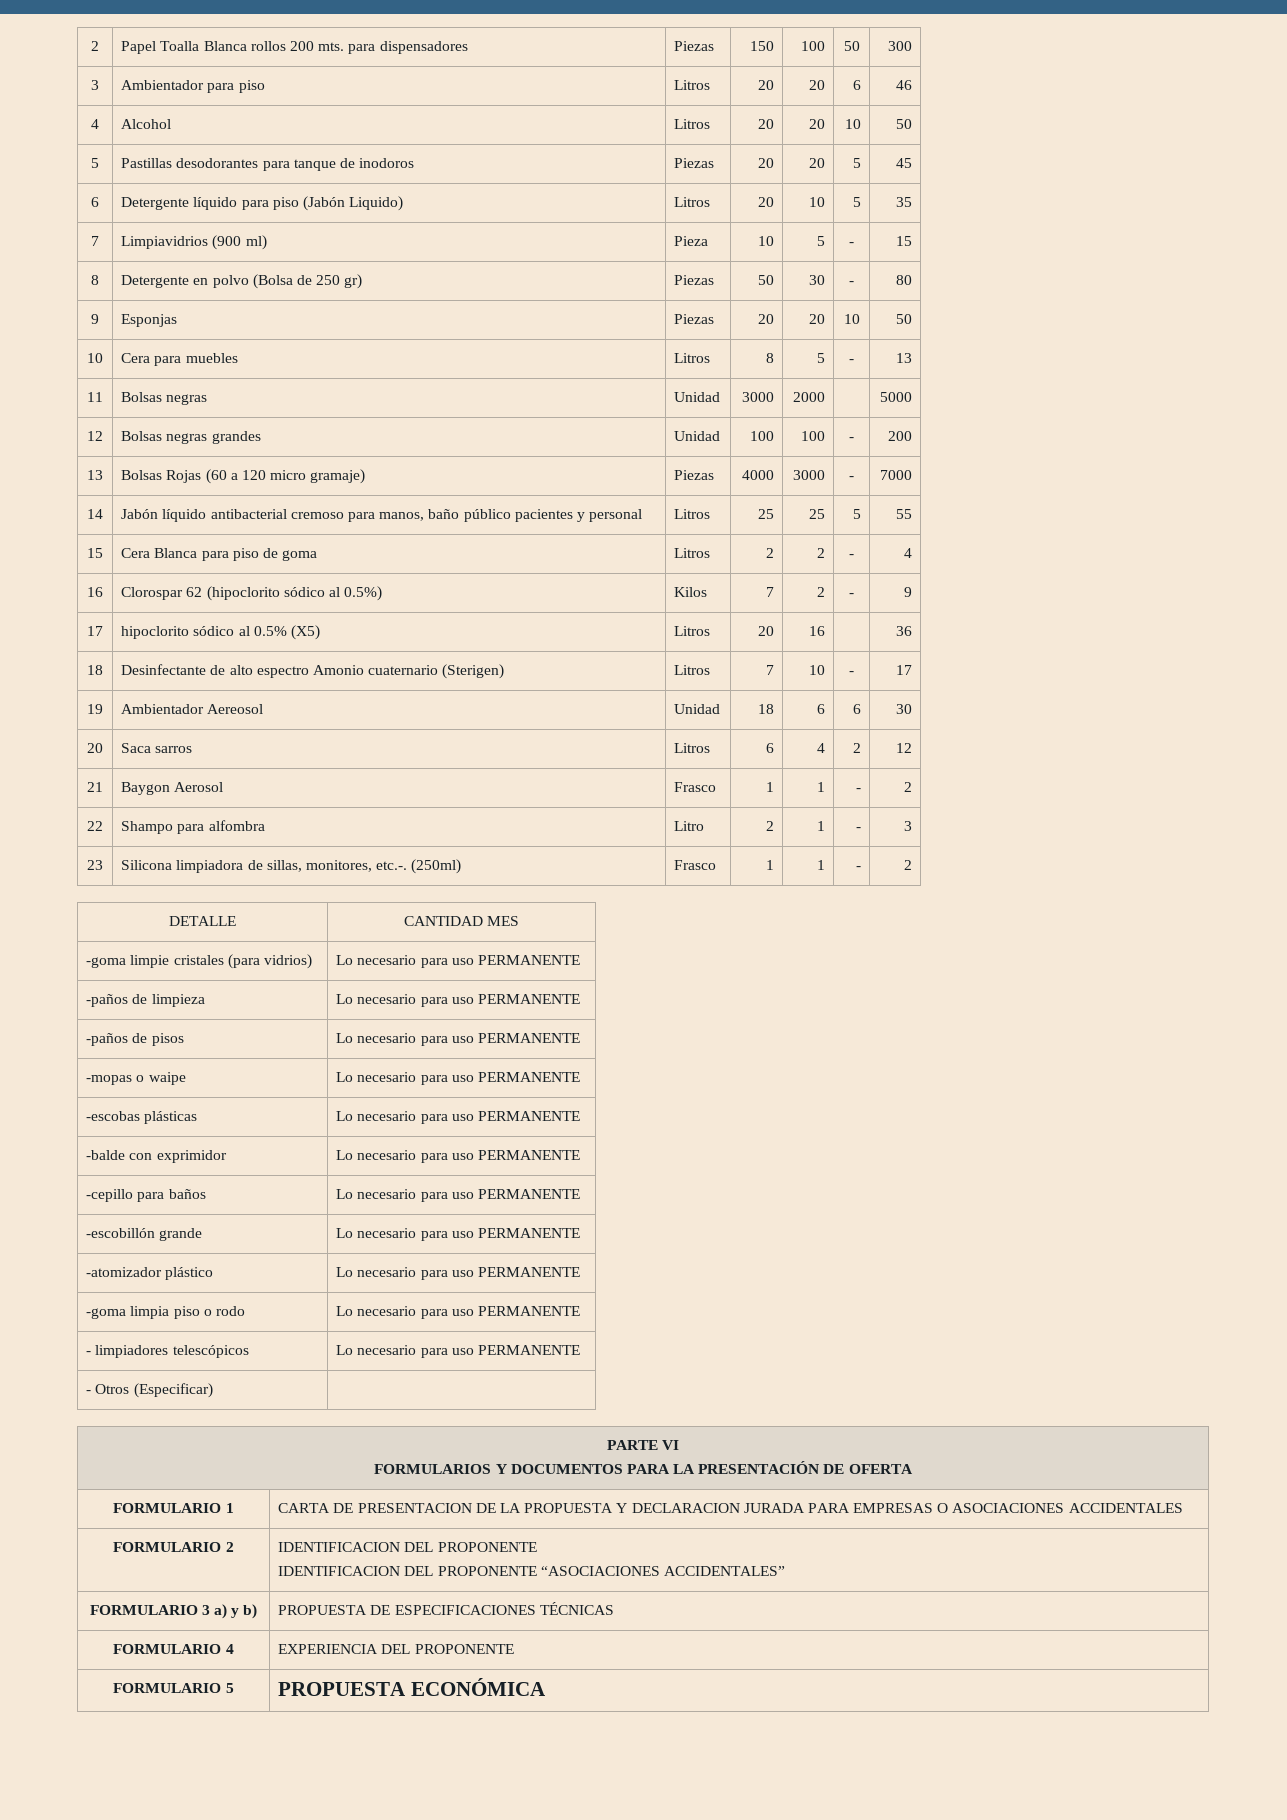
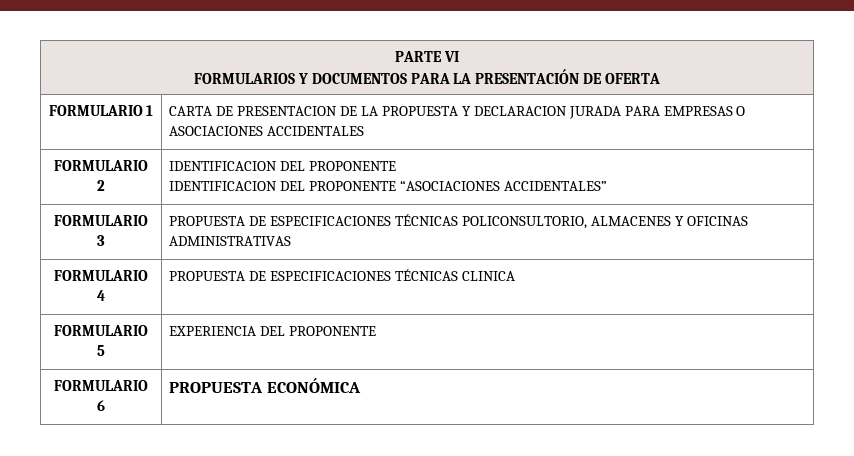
[91,41,99,51] [121,41,468,54] [674,41,715,51] [749,41,774,51] [800,41,825,51] [843,41,860,51] [887,41,912,51] [91,80,99,90] [121,80,265,93] [674,80,711,90] [757,80,774,90] [808,80,825,90] [852,80,861,90] [895,80,912,90] [91,119,99,129] [121,119,172,129] [674,119,711,129] [757,119,774,129] [808,119,825,129] [844,119,861,129] [895,119,912,129] [91,158,99,168] [121,158,415,171] [674,158,715,168] [757,158,774,168] [808,158,825,168] [852,158,861,168] [895,158,912,168] [91,197,99,207] [121,196,404,211] [674,197,711,207] [757,197,774,207] [808,197,825,207] [852,197,861,207] [895,197,912,207] [91,236,99,246] [121,235,267,250] [674,236,709,246] [757,236,774,246] [816,236,825,246] [849,242,854,246] [895,236,912,246] [91,275,99,285] [121,274,363,289] [674,275,715,285] [757,275,774,285] [808,275,825,285] [849,281,854,285] [895,275,912,285] [91,314,99,324] [121,314,178,327] [674,314,715,324] [757,314,774,324] [808,314,825,324] [843,314,860,324] [895,314,912,324] [87,353,103,363] [121,353,238,366] [674,353,711,363] [765,353,774,363] [816,353,825,363] [849,359,854,363] [895,353,912,363] [87,392,103,402] [121,392,208,405] [674,392,721,402] [741,392,774,402] [792,392,825,402] [879,392,912,402] [87,431,103,441] [121,431,261,444] [674,431,721,441] [749,431,774,441] [800,431,825,441] [849,437,854,441] [887,431,912,441] [87,470,103,480] [121,469,366,484] [674,470,715,480] [741,470,774,480] [792,470,825,480] [849,476,854,480] [879,470,912,480] [87,509,103,519] [121,509,643,522] [674,509,711,519] [757,509,774,519] [808,509,825,519] [852,509,861,519] [895,509,912,519] [87,548,103,558] [121,548,318,561] [674,548,711,558] [765,548,774,558] [816,548,825,558] [849,554,854,558] [903,548,912,558] [87,587,103,597] [121,586,383,601] [674,587,708,597] [765,587,774,597] [816,587,825,597] [849,593,854,597] [903,587,912,597] [87,626,103,636] [121,625,320,640] [674,626,711,636] [757,626,774,636] [808,626,825,636] [895,626,912,636] [87,665,103,675] [121,664,505,679] [674,665,711,675] [765,665,774,675] [808,665,825,675] [849,671,854,675] [895,665,912,675] [87,704,103,714] [121,704,264,714] [674,704,721,714] [757,704,774,714] [816,704,825,714] [852,704,861,714] [895,704,912,714] [87,743,103,753] [121,743,193,753] [674,743,711,753] [765,743,774,753] [816,743,825,753] [852,743,861,753] [895,743,912,753] [87,782,103,792] [121,782,224,795] [674,782,717,792] [765,782,774,792] [816,782,825,792] [855,788,861,792] [903,782,912,792] [87,821,103,831] [121,820,265,834] [674,821,705,831] [765,821,774,831] [816,821,825,831] [855,827,861,831] [903,821,912,831] [87,860,103,870] [121,859,462,874] [674,860,717,870] [765,860,774,870] [816,860,825,870] [855,866,861,870] [903,860,912,870] [169,916,236,926] [403,916,520,926] [86,954,312,969] [336,955,580,968] [86,994,205,1007] [336,994,580,1007] [86,1033,184,1046] [336,1033,580,1046] [86,1072,186,1085] [336,1072,580,1085] [86,1111,198,1124] [336,1111,580,1124] [86,1150,227,1163] [336,1150,580,1163] [86,1189,206,1202] [336,1189,580,1202] [86,1228,203,1241] [336,1228,580,1241] [86,1267,214,1280] [336,1267,580,1280] [86,1306,245,1319] [336,1306,580,1319] [86,1345,249,1358] [336,1345,580,1358] [86,1383,213,1398] 2 | Papel Toalla Blanca rollos 200 mts. para dispensadores | Piezas | 150 | 100 | 50 | 300 // 3 | Ambientador para piso | Litros | 20 | 20 | 6 | 46 // 4 | Alcohol | Litros | 20 | 20 | 10 | 50 // 5 | Pastillas desodorantes para tanque de inodoros | Piezas | 20 | 20 | 5 | 45 // 6 | Detergente líquido para piso (Jabón Liquido) | Litros | 20 | 10 | 5 | 35 // 7 | Limpiavidrios (900 ml) | Pieza | 10 | 5 | - | 15 // 8 | Detergente en polvo (Bolsa de 250 gr) | Piezas | 50 | 30 | - | 80 // 9 | Esponjas | Piezas | 20 | 20 | 10 | 50 // 10 | Cera para muebles | Litros | 8 | 5 | - | 13 // 11 | Bolsas negras | Unidad | 3000 | 2000 | | 5000 // 12 | Bolsas negras grandes | Unidad | 100 | 100 | - | 200 // 13 | Bolsas Rojas (60 a 120 micro gramaje) | Piezas | 4000 | 3000 | - | 7000 // 14 | Jabón líquido antibacterial cremoso para manos, baño público pacientes y personal | Litros | 25 | 25 | 5 | 55 // 15 | Cera Blanca para piso de goma | Litros | 2 | 2 | - | 4 // 16 | Clorospar 62 (hipoclorito sódico al 0.5%) | Kilos | 7 | 2 | - | 9 // 17 | hipoclorito sódico al 0.5% (X5) | Litros | 20 | 16 | | 36 // 18 | Desinfectante de alto espectro Amonio cuaternario (Sterigen) | Litros | 7 | 10 | - | 17 // 19 | Ambientador Aereosol | Unidad | 18 | 6 | 6 | 30 // 20 | Saca sarros | Litros | 6 | 4 | 2 | 12 // 21 | Baygon Aerosol | Frasco | 1 | 1 | - | 2 // 22 | Shampo para alfombra | Litro | 2 | 1 | - | 3 // 23 | Silicona limpiadora de sillas, monitores, etc.-. (250ml) | Frasco | 1 | 1 | - | 2 // DETALLE | CANTIDAD MES // -goma limpie cristales (para vidrios) | Lo necesario para uso PERMANENTE // -paños de limpieza | Lo necesario para uso PERMANENTE // -paños de pisos | Lo necesario para uso PERMANENTE // -mopas o waipe | Lo necesario para uso PERMANENTE // -escobas plásticas | Lo necesario para uso PERMANENTE // -balde con exprimidor | Lo necesario para uso PERMANENTE // -cepillo para baños | Lo necesario para uso PERMANENTE // -escobillón grande | Lo necesario para uso PERMANENTE // -atomizador plástico | Lo necesario para uso PERMANENTE // -goma limpia piso o rodo | Lo necesario para uso PERMANENTE // - limpiadores telescópicos | Lo necesario para uso PERMANENTE // - Otros (Especificar) | // -> (395, 56) none
[214,1604,258,1619] [278,1602,614,1615] [113,1644,234,1654] a) y b) | PROPUESTA DE ESPECIFICACIONES TÉCNICAS // FORMULARIO 4 -> [169,214,748,229] [169,236,292,246] [54,270,148,281] [97,290,105,301] [169,269,516,281] [54,325,148,336] [97,345,105,356] | PROPUESTA DE ESPECIFICACIONES TÉCNICAS POLICONSULTORIO, ALMACENES Y OFICINAS ADMINISTRATIVAS // FORMULARIO 4 | PROPUESTA DE ESPECIFICACIONES TÉCNICAS CLINICA // FORMULARIO 5
[225,1683,234,1693] 5 -> [97,400,105,411] 6

